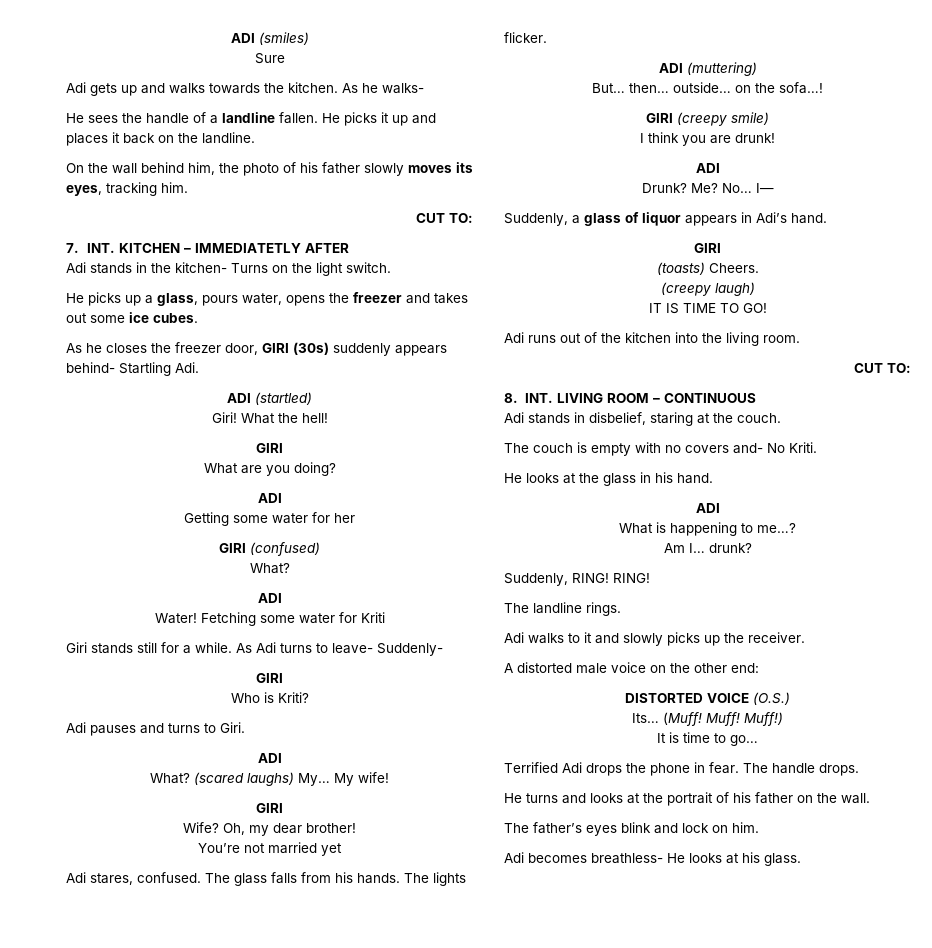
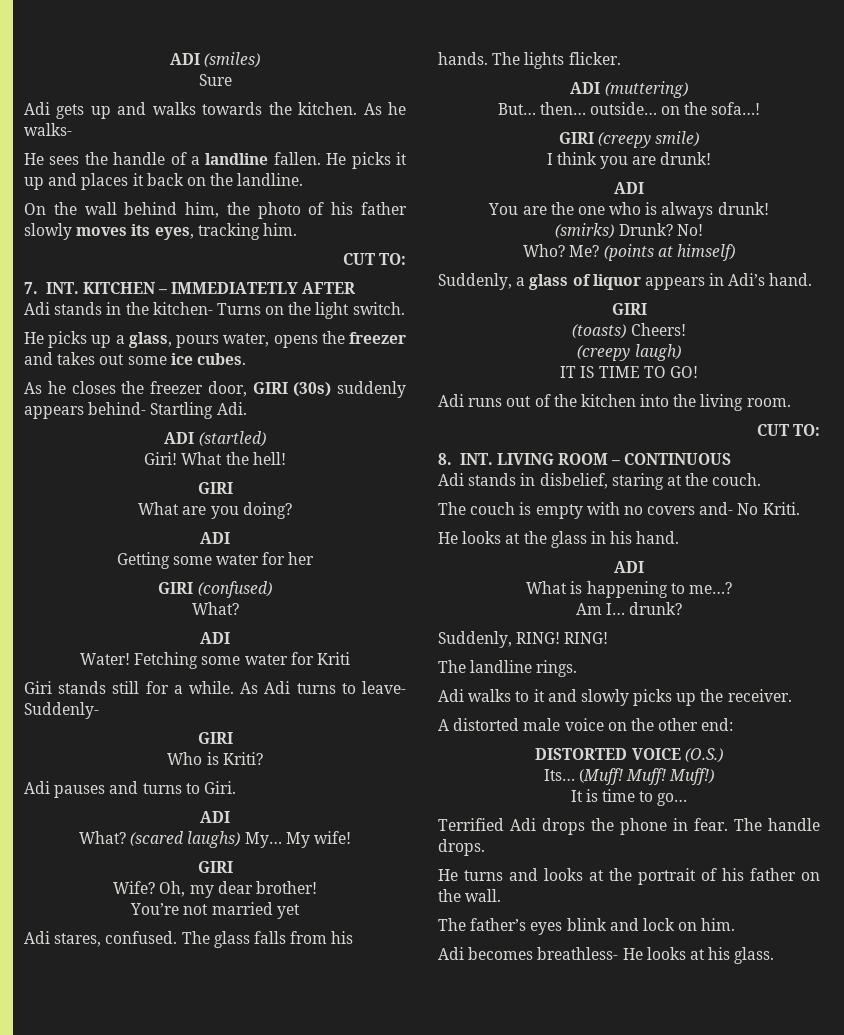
[641,183,774,193] Drunk? Me? No… I— -> [488,202,769,219] [555,223,703,239] [523,244,735,261] You are the one who is always drunk! // (smirks) Drunk? No! // Who? Me? (points at himself)
[708,263,759,273] Cheers. -> [630,323,686,336] Cheers!

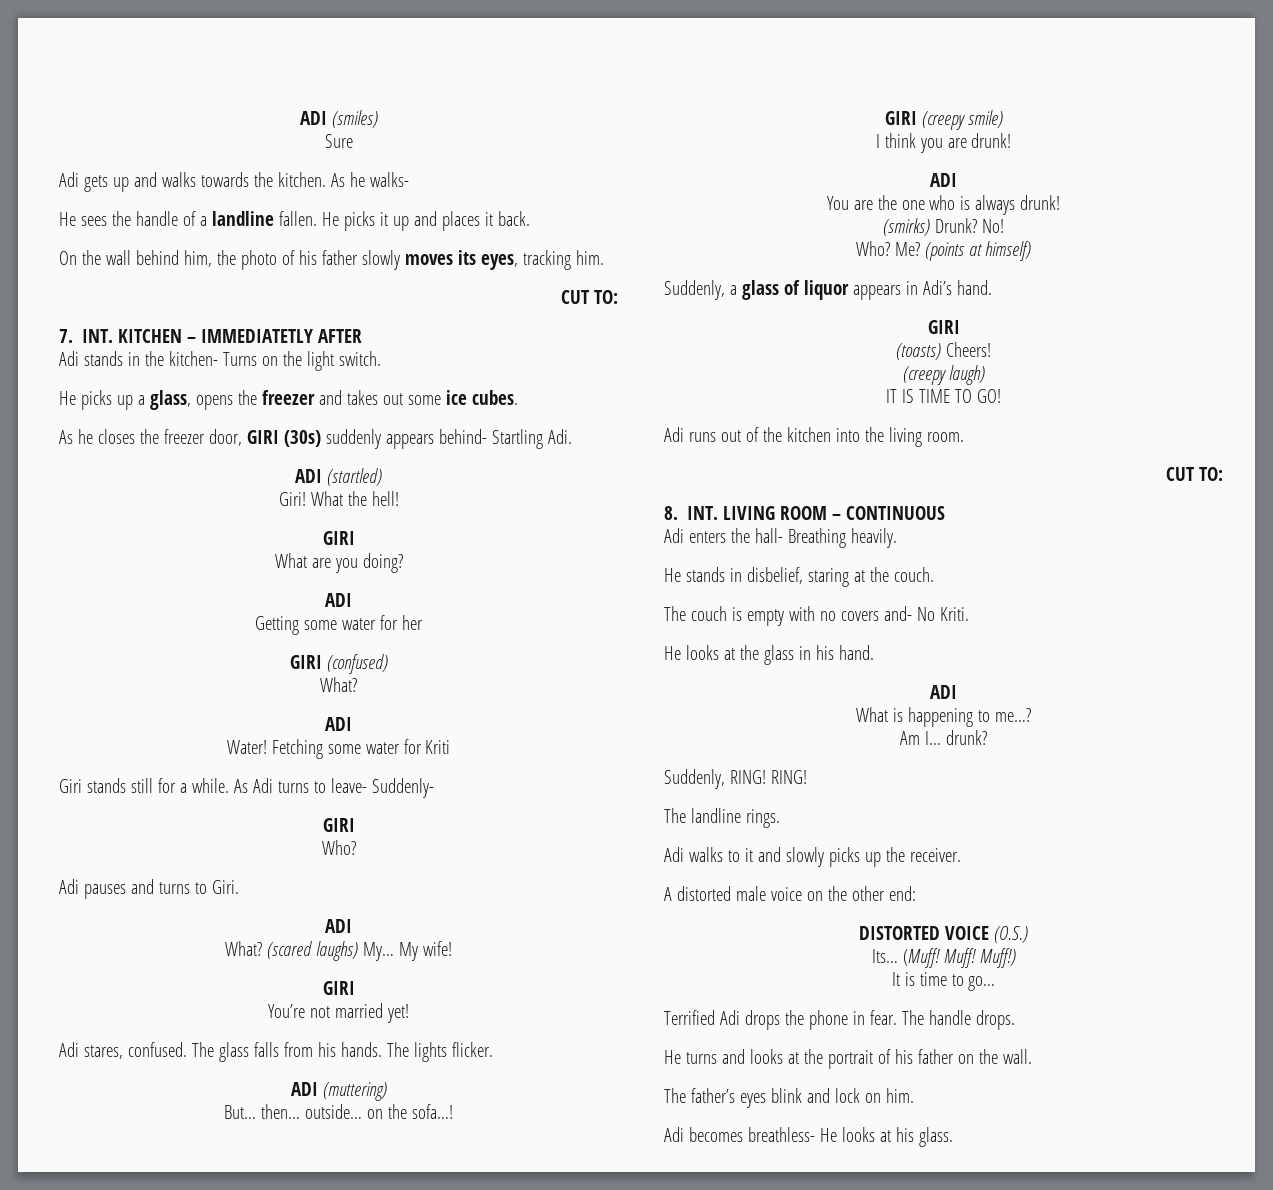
[146,173,304,186] back on the landline. -> [497,211,530,226] back.
[176,333,270,348] pours water, -> (191, 400) none
[167,752,263,765] Who is Kriti? -> [321,840,356,855] Who?
[113,881,317,898] // Wife? Oh, my dear brother! -> (355, 988) none
[276,904,300,919] yet -> [386,1004,409,1023] yet!
(464, 479) none -> [688,528,897,548] [664,568,681,582] enters the hall- Breathing heavily. // He

